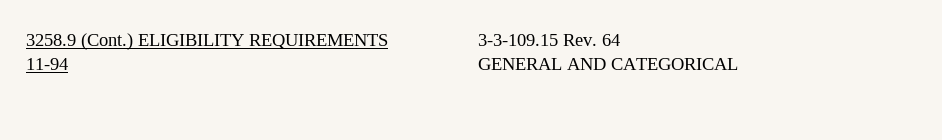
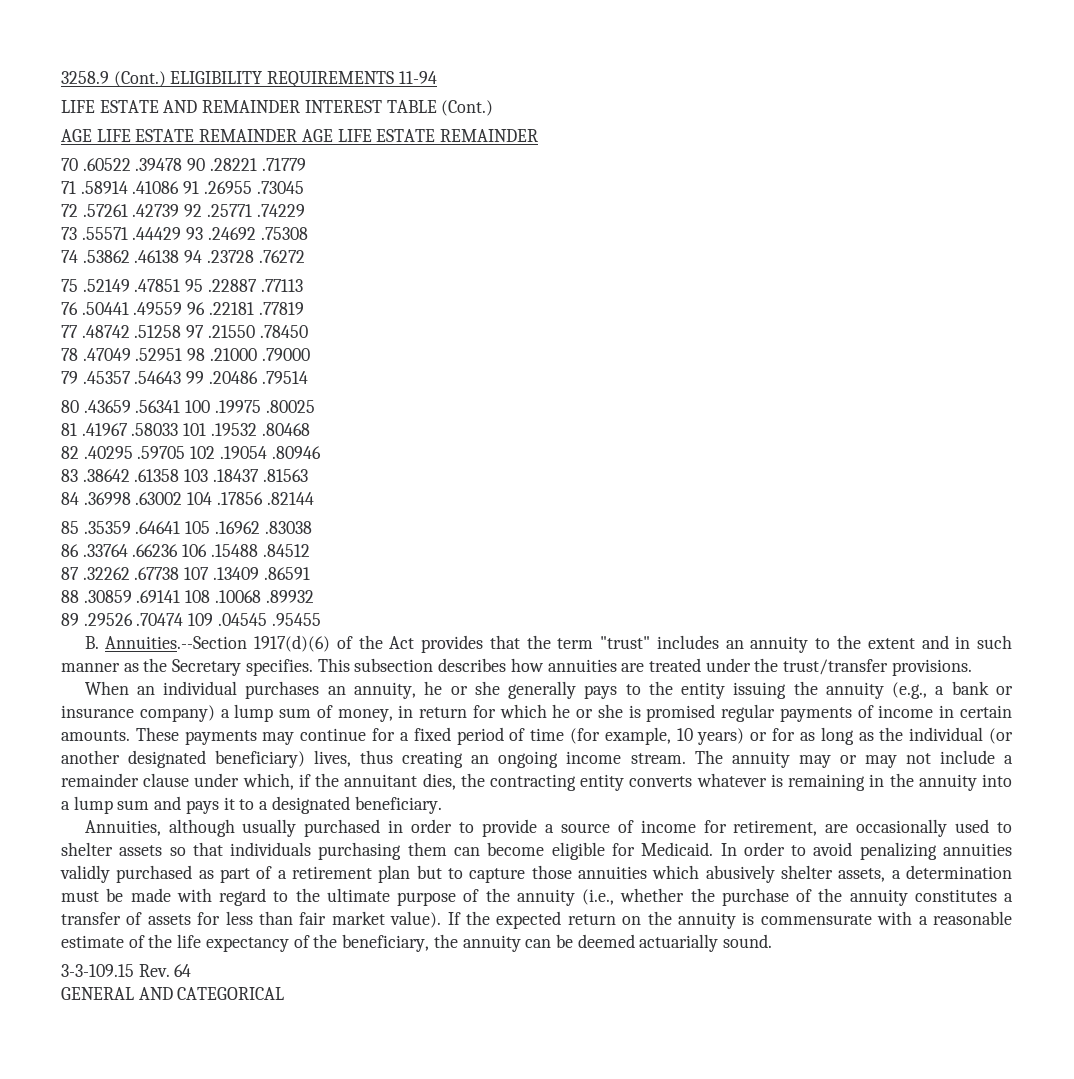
(68, 64) none -> [61,100,494,116] [61,129,539,142] [61,158,306,171] [61,181,304,194] [61,204,305,217] [61,227,308,240] [61,250,305,263] [61,279,303,292] [61,302,304,315] [61,325,308,338] [61,348,310,361] [61,371,308,384] [61,400,315,413] [61,423,310,436] [61,446,321,459] [61,469,308,482] [61,492,314,505] [61,521,312,534] [61,544,310,557] [61,567,310,580] [61,590,314,603] [61,613,321,626] [84,635,1012,653] [61,658,972,676] [84,681,1014,699] [61,704,1013,722] [61,727,1014,745] [61,750,1013,768] [61,773,1012,791] [61,796,442,814] [84,819,1012,837] [61,842,1012,860] [60,865,1013,883] [61,888,1013,906] [61,911,1012,929] [61,934,773,952] // LIFE ESTATE AND REMAINDER INTEREST TABLE (Cont.) // AGE LIFE ESTATE REMAINDER AGE LIFE ESTATE REMAINDER // 70 .60522 .39478 90 .28221 .71779 // 71 .58914 .41086 91 .26955 .73045 // 72 .57261 .42739 92 .25771 .74229 // 73 .55571 .44429 93 .24692 .75308 // 74 .53862 .46138 94 .23728 .76272 // 75 .52149 .47851 95 .22887 .77113 // 76 .50441 .49559 96 .22181 .77819 // 77 .48742 .51258 97 .21550 .78450 // 78 .47049 .52951 98 .21000 .79000 // 79 .45357 .54643 99 .20486 .79514 // 80 .43659 .56341 100 .19975 .80025 // 81 .41967 .58033 101 .19532 .80468 // 82 .40295 .59705 102 .19054 .80946 // 83 .38642 .61358 103 .18437 .81563 // 84 .36998 .63002 104 .17856 .82144 // 85 .35359 .64641 105 .16962 .83038 // 86 .33764 .66236 106 .15488 .84512 // 87 .32262 .67738 107 .13409 .86591 // 88 .30859 .69141 108 .10068 .89932 // 89 .29526 .70474 109 .04545 .95455 // B. Annuities.--Section 1917(d)(6) of the Act provides that the term "trust" includes an annuity to the extent and in such manner as the Secretary specifies. This subsection describes how annuities are treated under the trust/transfer provisions. // When an individual purchases an annuity, he or she generally pays to the entity issuing the annuity (e.g., a bank or insurance company) a lump sum of money, in return for which he or she is promised regular payments of income in certain amounts. These payments may continue for a fixed period of time (for example, 10 years) or for as long as the individual (or another designated beneficiary) lives, thus creating an ongoing income stream. The annuity may or may not include a remainder clause under which, if the annuitant dies, the contracting entity converts whatever is remaining in the annuity into a lump sum and pays it to a designated beneficiary. // Annuities, although usually purchased in order to provide a source of income for retirement, are occasionally used to shelter assets so that individuals purchasing them can become eligible for Medicaid. In order to avoid penalizing annuities validly purchased as part of a retirement plan but to capture those annuities which abusively shelter assets, a determination must be made with regard to the ultimate purpose of the annuity (i.e., whether the purchase of the annuity constitutes a transfer of assets for less than fair market value). If the expected return on the annuity is commensurate with a reasonable estimate of the life expectancy of the beneficiary, the annuity can be deemed actuarially sound.

